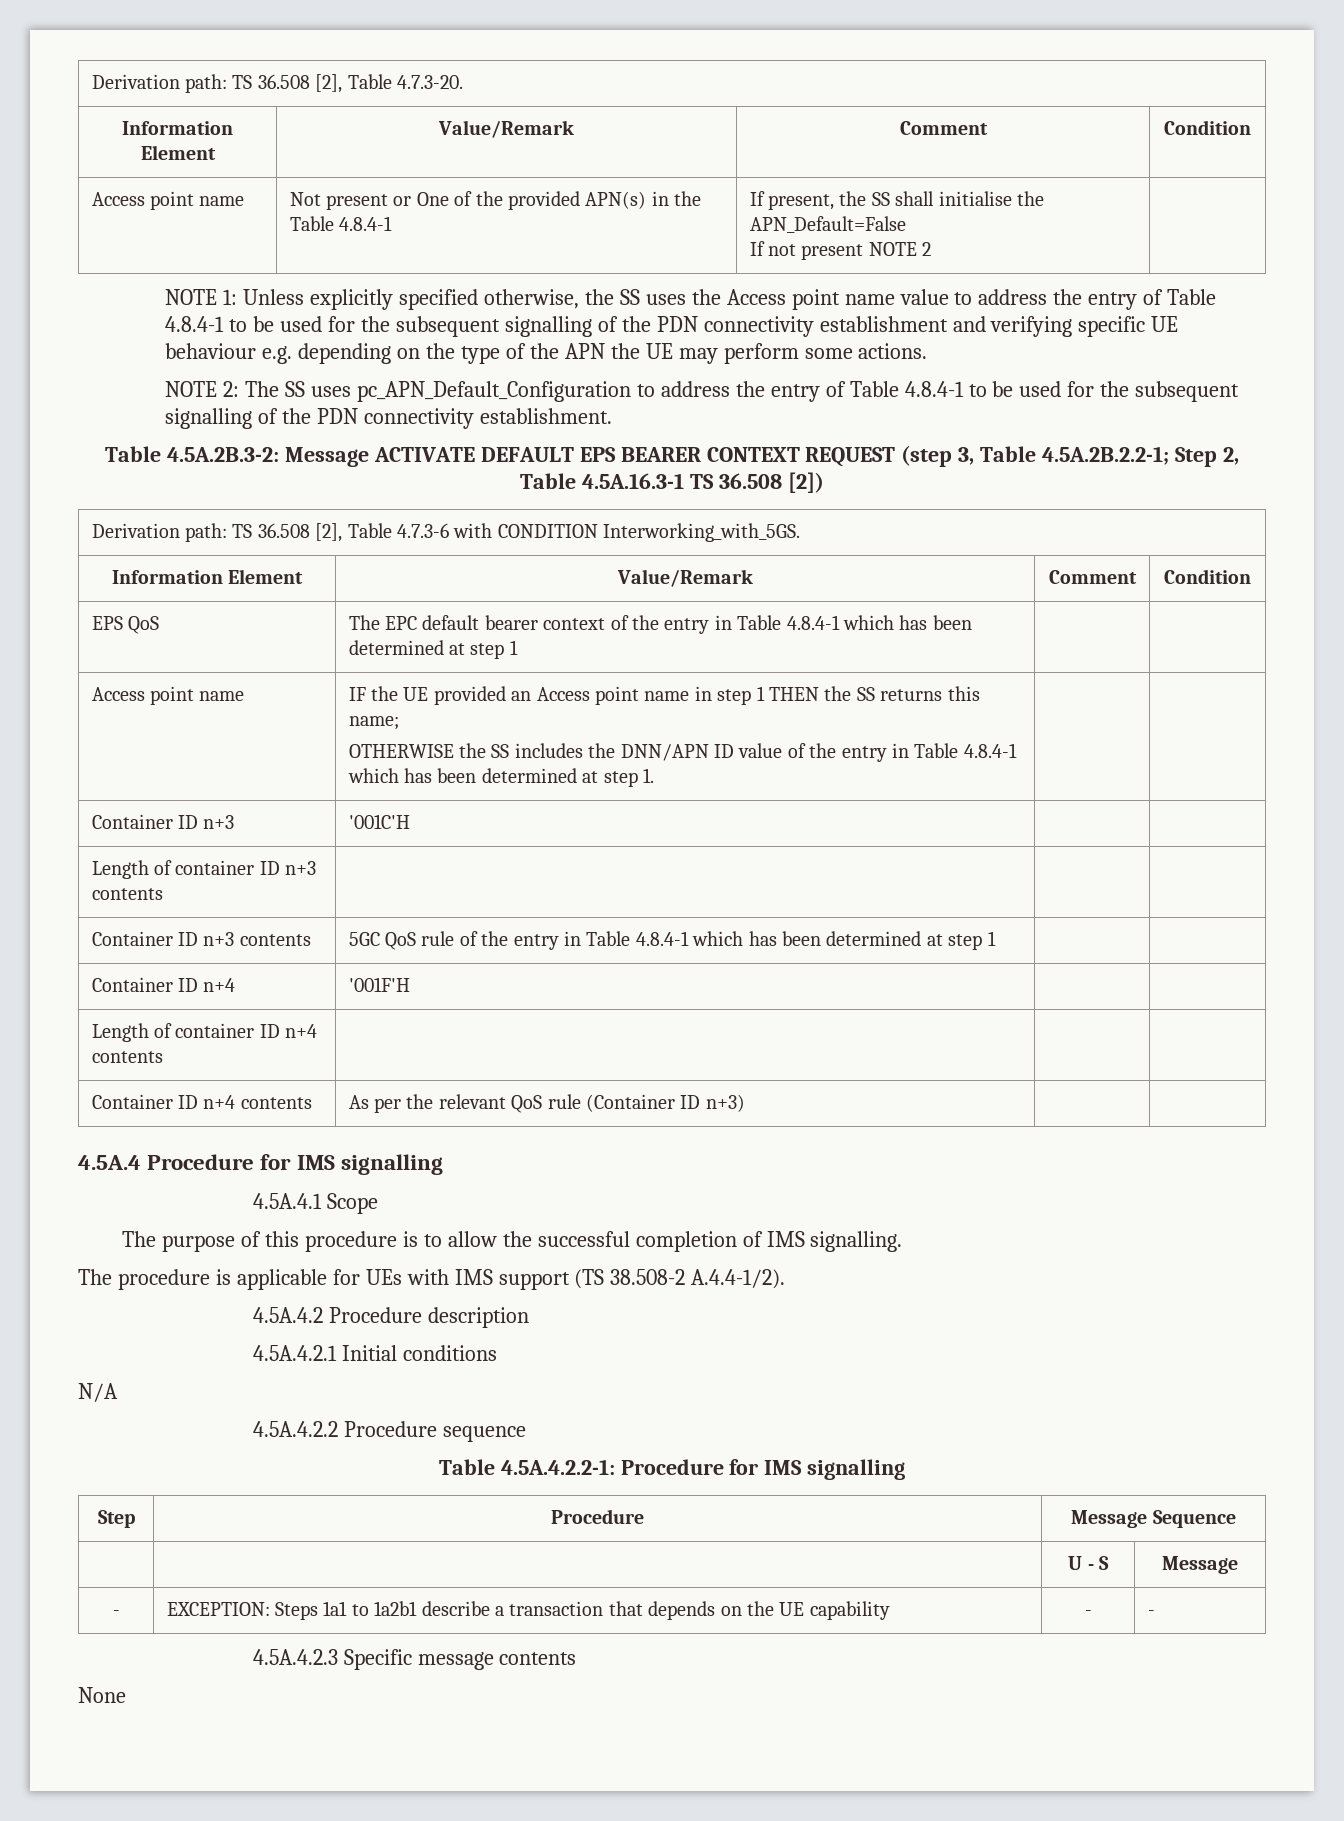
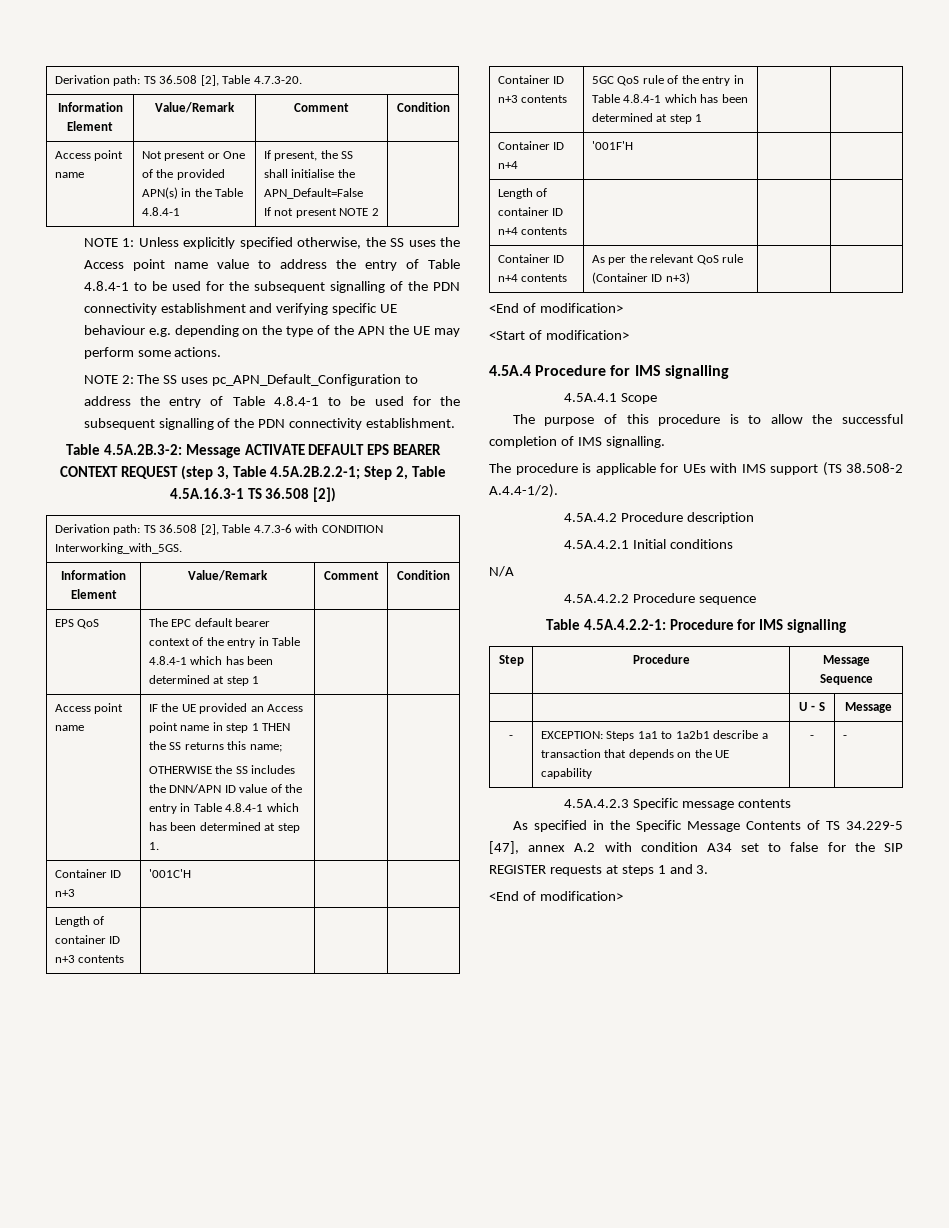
(745, 1103) none -> [489,303,623,313] [489,330,629,340] // <End of modification> // <Start of modification>
[78,1687,126,1703] // None -> [512,820,903,832] [489,841,903,854] [489,864,709,876] [489,891,623,901] // As specified in the Specific Message Contents of TS 34.229-5 [47], annex A.2 with condition A34 set to false for the SIP REGISTER requests at steps 1 and 3. // <End of modification>

